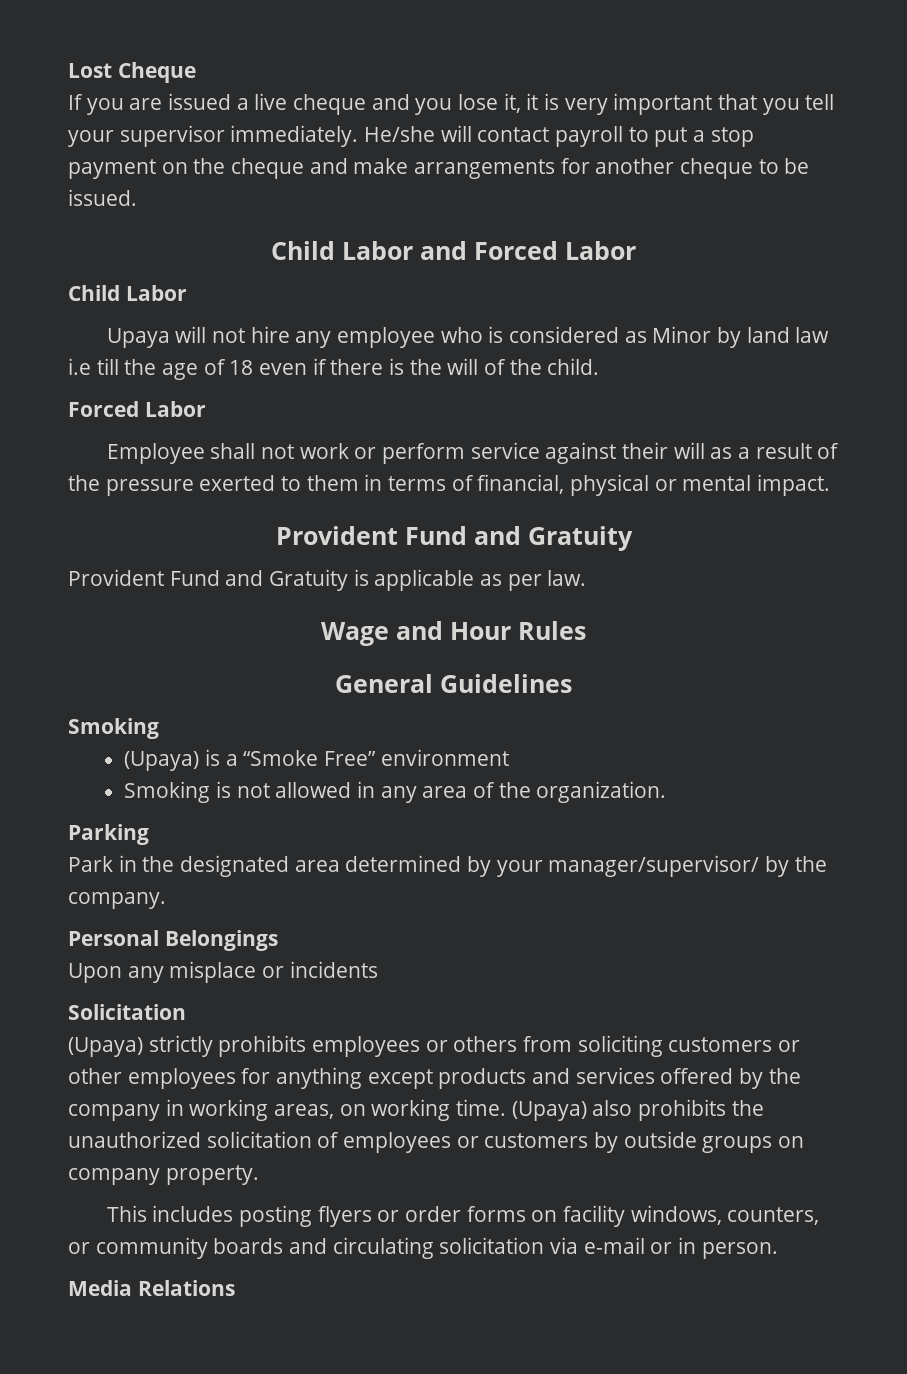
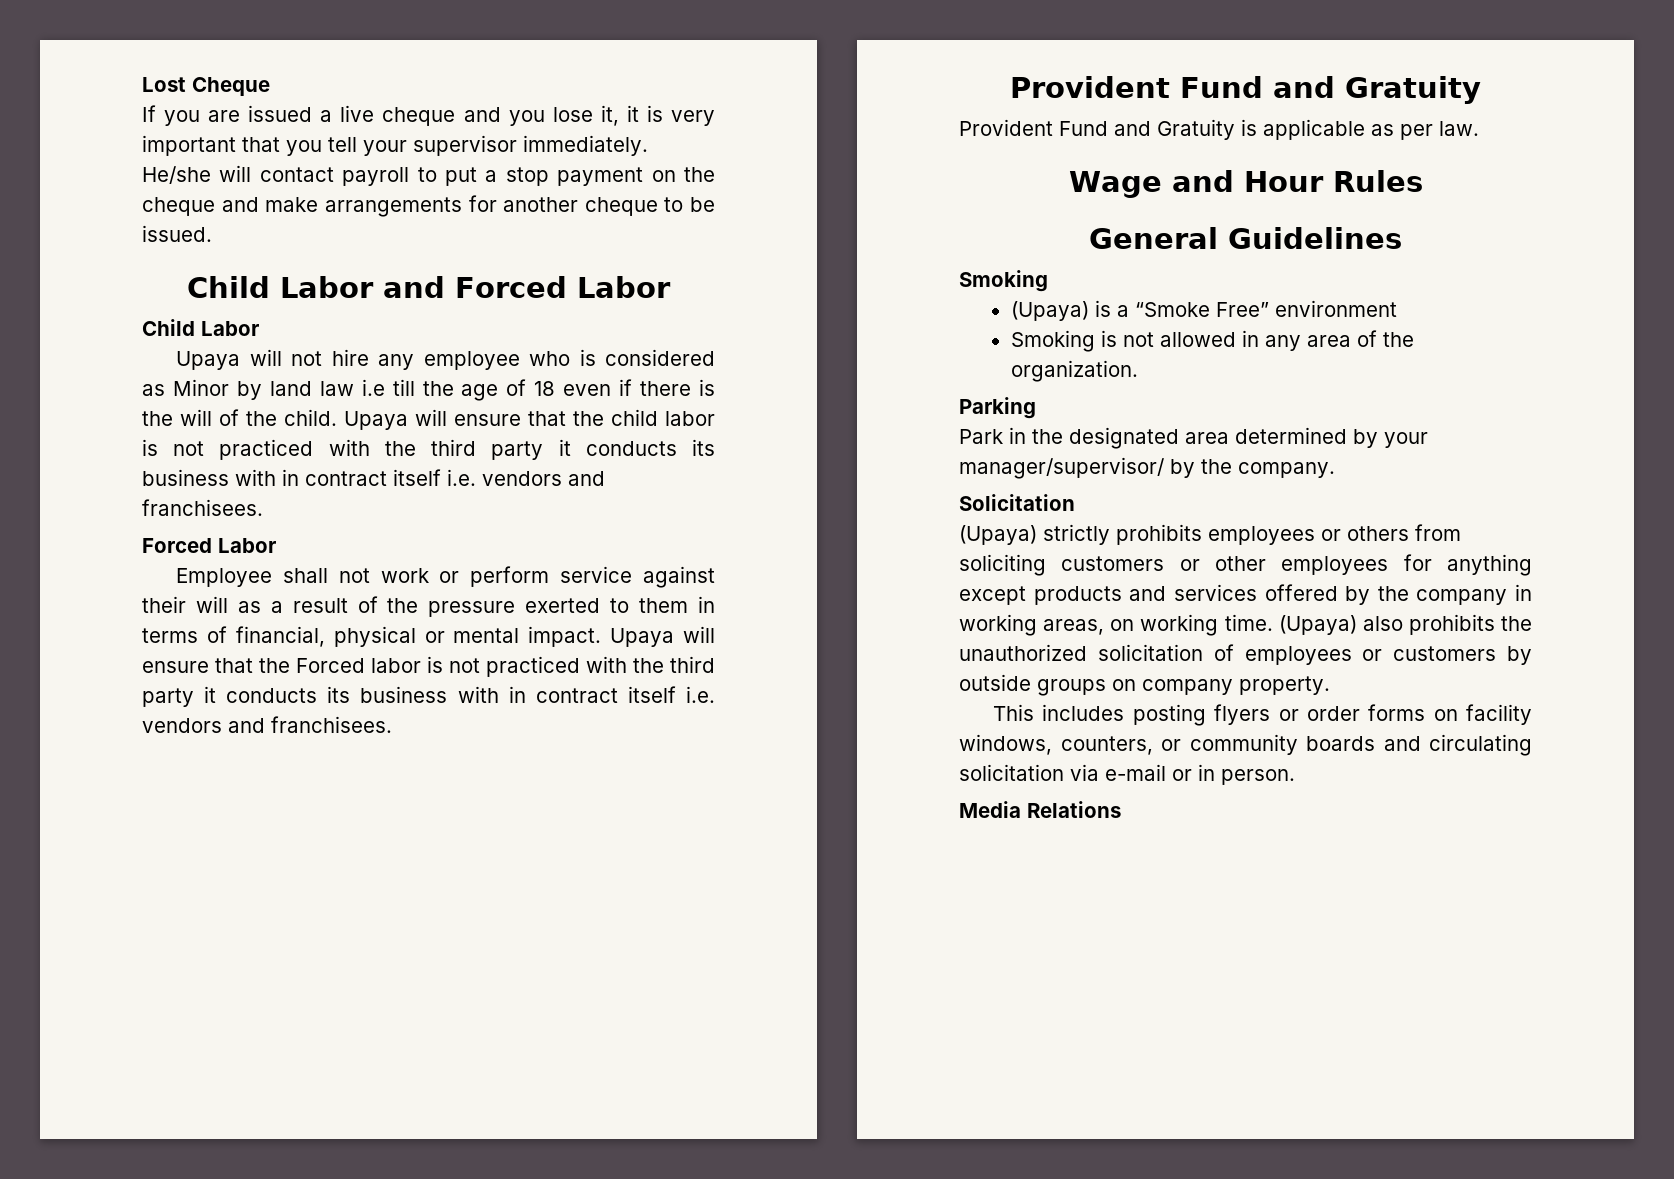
(600, 366) none -> [344,409,715,430] [142,439,715,460] [142,469,605,486] [142,499,263,516] Upaya will ensure that the child labor is not practiced with the third party it conducts its business with in contract itself i.e. vendors and franchisees.
(831, 485) none -> [610,626,715,647] [142,656,715,677] [142,686,715,707] [142,716,392,733] Upaya will ensure that the Forced labor is not practiced with the third party it conducts its business with in contract itself i.e. vendors and franchisees.
[68,930,278,951] [68,961,378,983] // Personal Belongings // Upon any misplace or incidents -> (1335, 470) none

